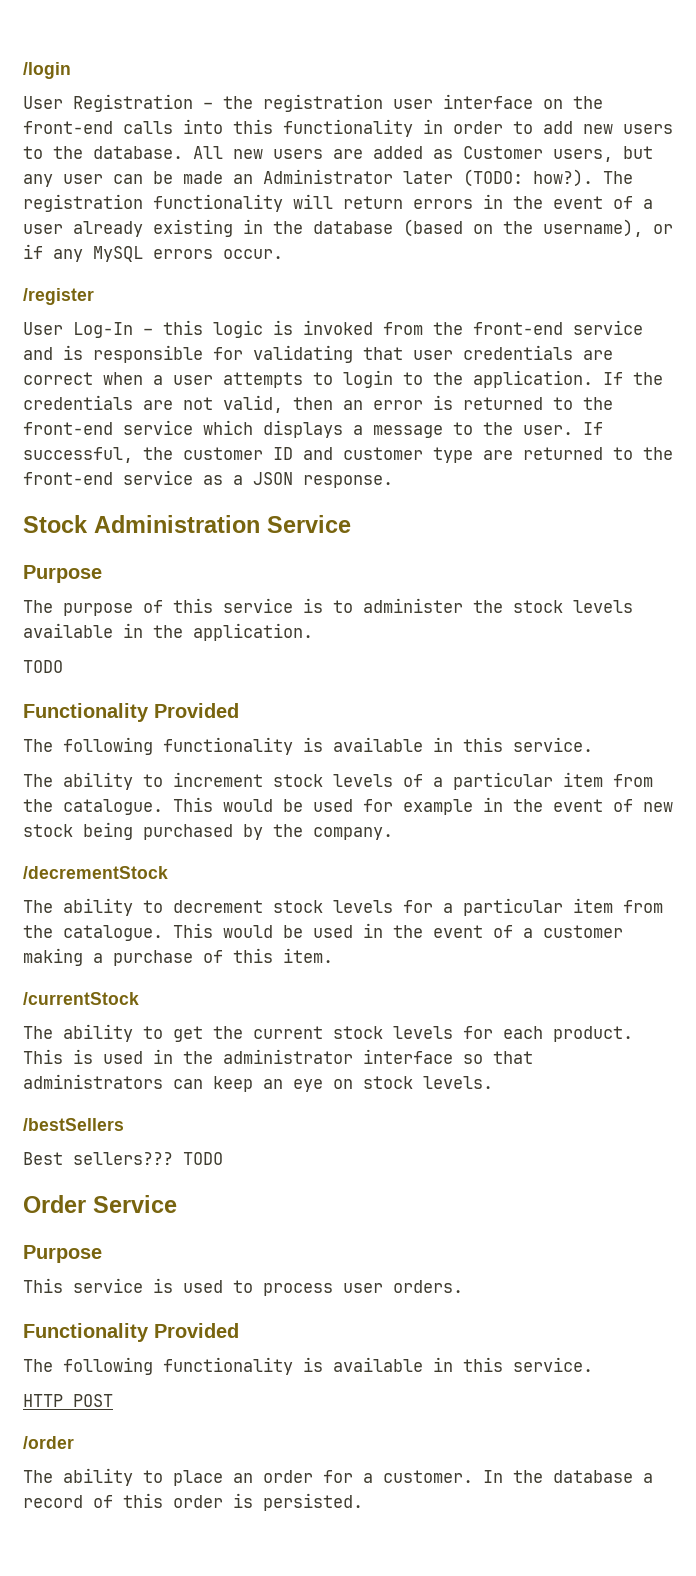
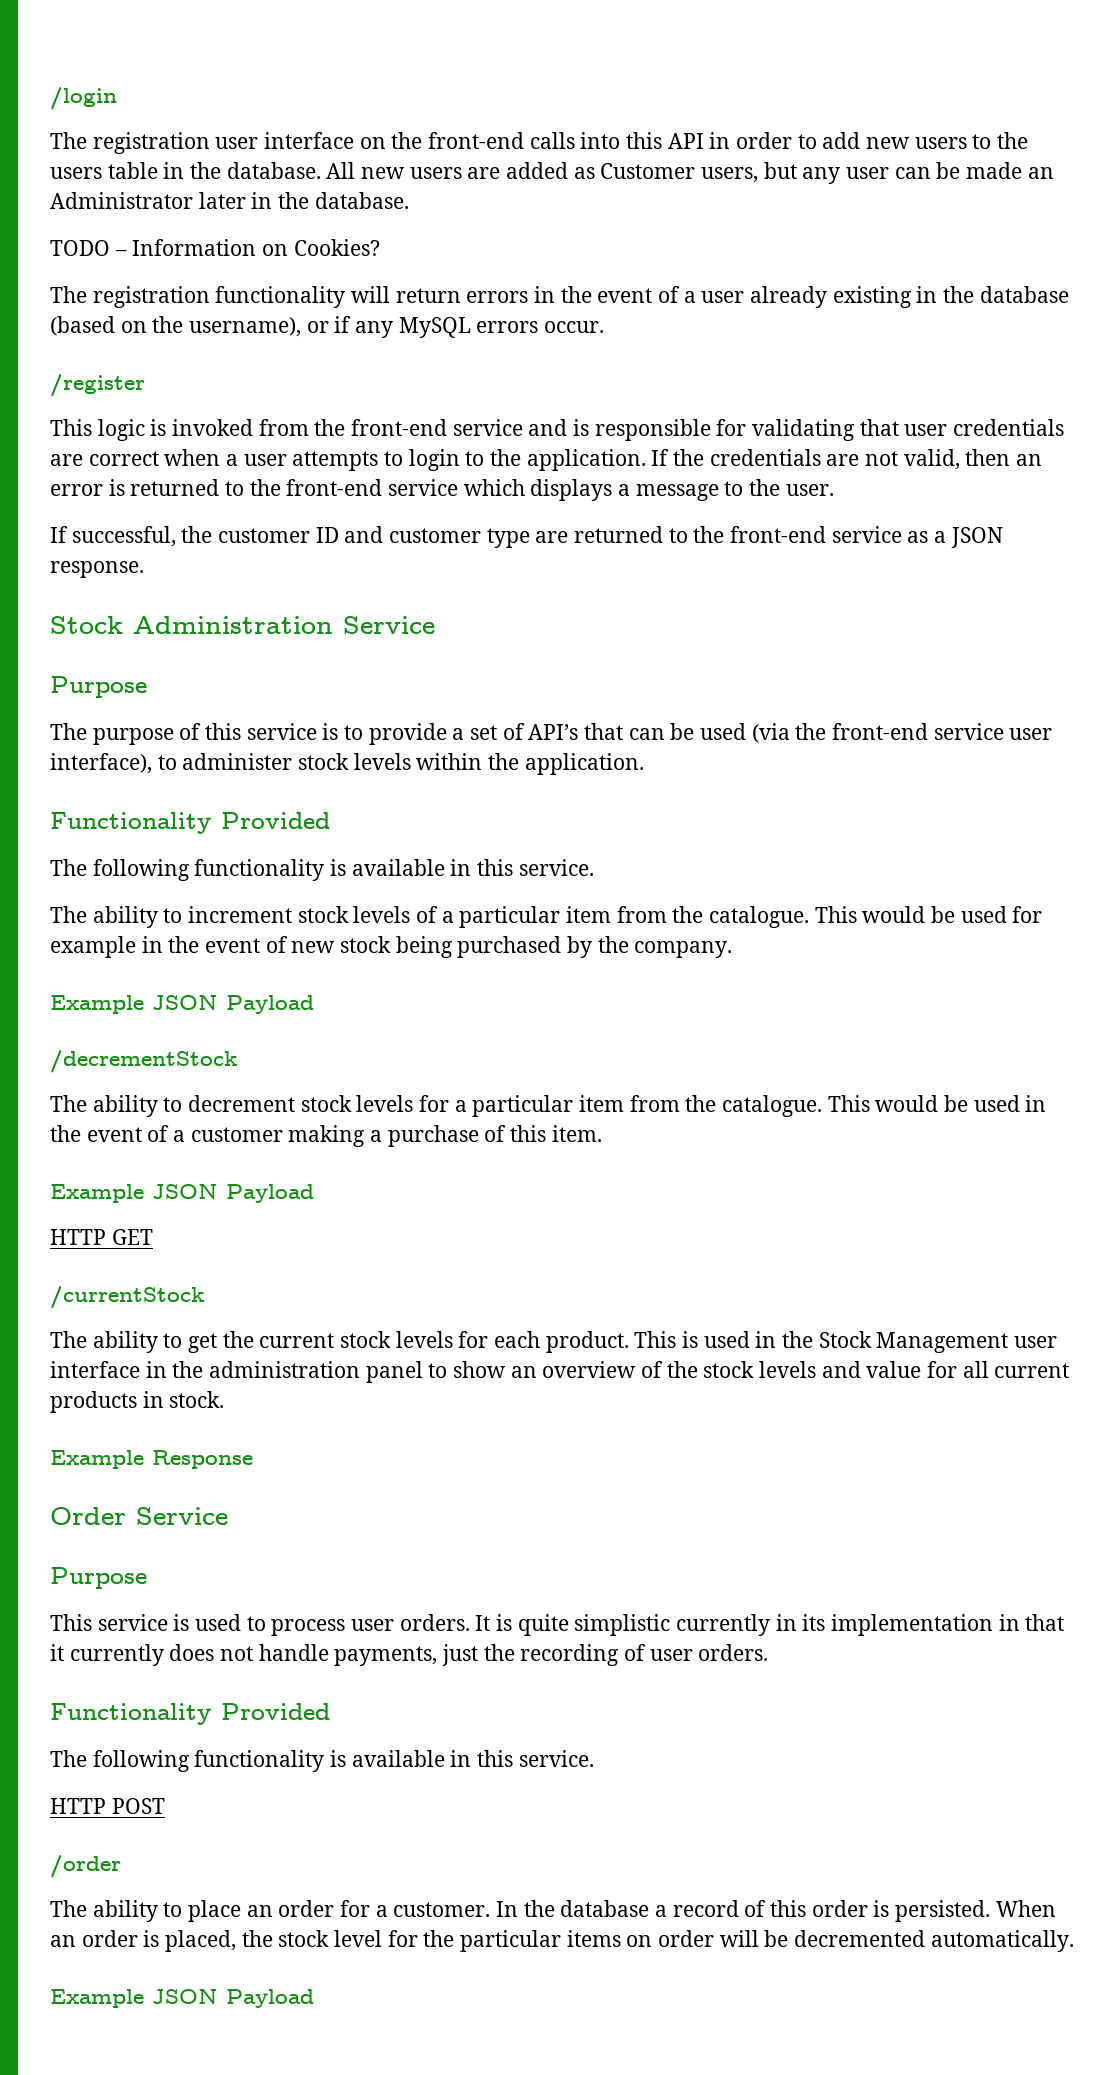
[23,94,253,112] User Registration – the -> [50,132,87,149] The
[283,119,413,137] functionality -> [667,133,704,149] API
(83, 152) none -> [50,162,222,179] users table in the
[463,169,593,187] (TODO: how?). -> [251,192,409,209] [50,239,380,256] in the database. // TODO – Information on Cookies? //
[23,320,203,338] User Log-In – this -> [50,419,92,436] This
(573, 430) none -> (834, 490) //
[363,598,633,613] [23,623,313,641] [23,660,63,673] administer the stock levels available in the application. // TODO -> [368,723,1053,745] [50,753,644,775] provide a set of API’s that can be used (via the front-end service user interface), to administer stock levels within the application.
(393, 833) none -> [50,995,314,1014] // Example JSON Payload
(333, 955) none -> [50,1184,314,1203] [50,1229,153,1245] // Example JSON Payload // HTTP GET
[223,1049,533,1064] [23,1074,493,1092] [23,1118,124,1131] [23,1152,223,1165] administrator interface so that administrators can keep an eye on stock levels. // /bestSellers // Best sellers??? TODO -> [818,1331,1058,1353] [50,1361,1070,1383] [50,1391,225,1413] [50,1450,253,1469] Stock Management user interface in the administration panel to show an overview of the stock levels and value for all current products in stock. // Example Response
(463, 1286) none -> [475,1614,1065,1636] [50,1644,769,1666] It is quite simplistic currently in its implementation in that it currently does not handle payments, just the recording of user orders.
(363, 1502) none -> [995,1900,1056,1917] [50,1930,1074,1952] [50,1989,314,2008] When an order is placed, the stock level for the particular items on order will be decremented automatically. // Example JSON Payload

